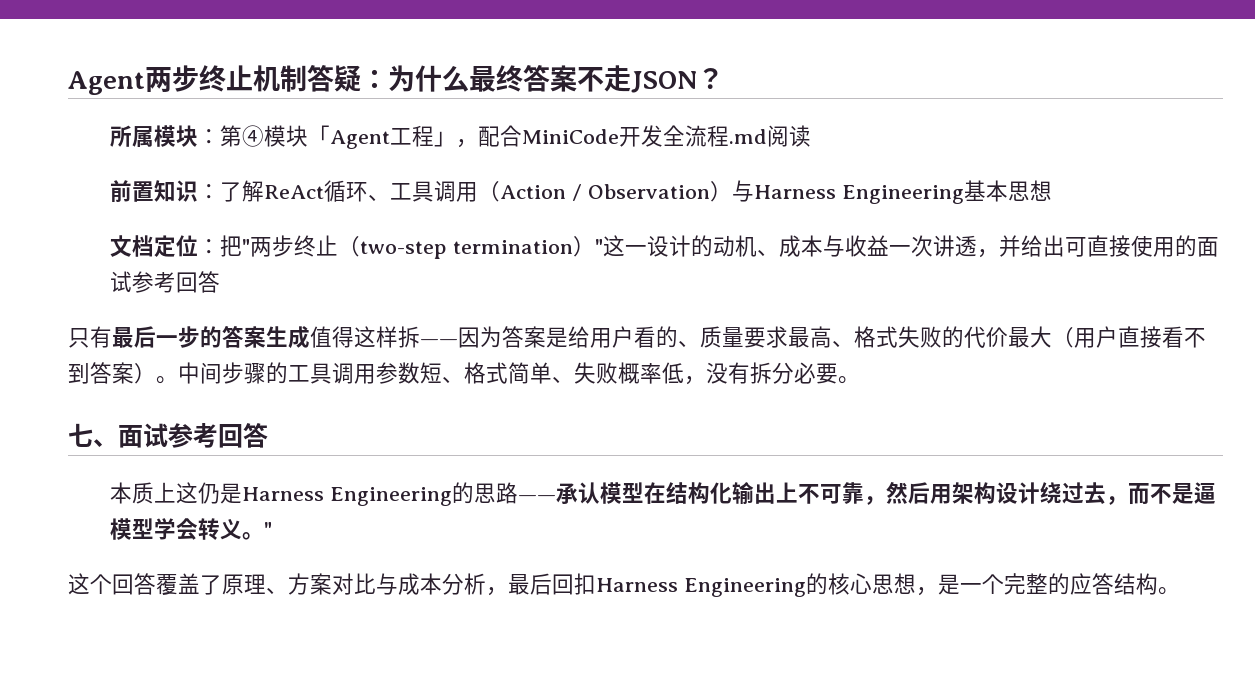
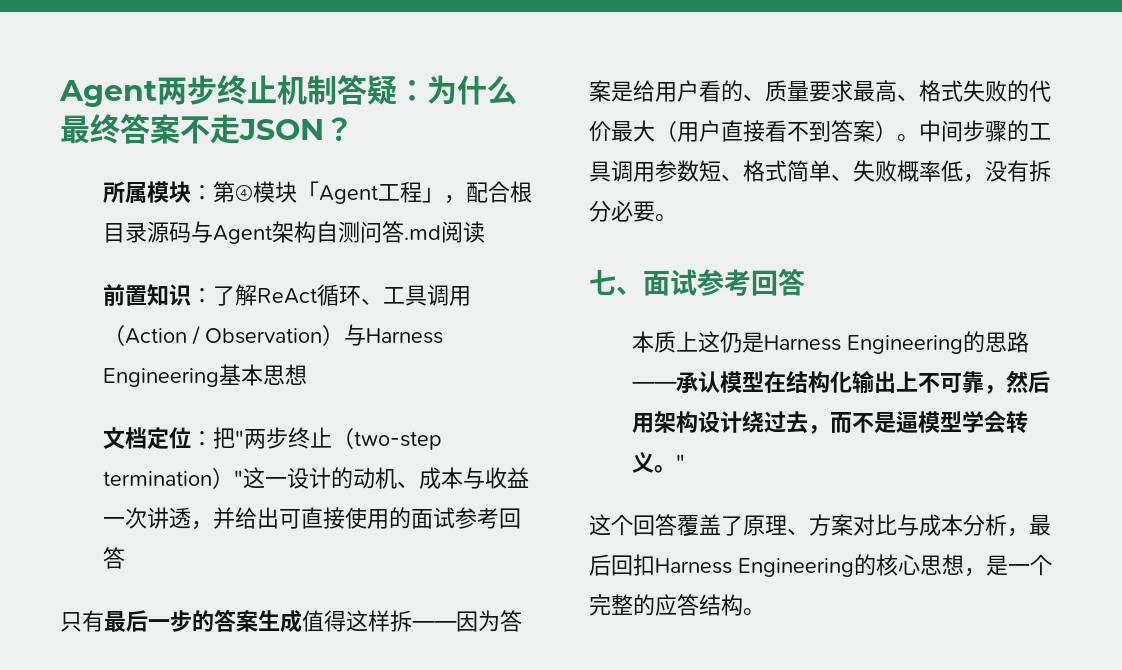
[522,125,730,147] MiniCode开发全流程 -> [510,181,533,203] [103,221,405,244] 根目录源码与Agent架构自测问答

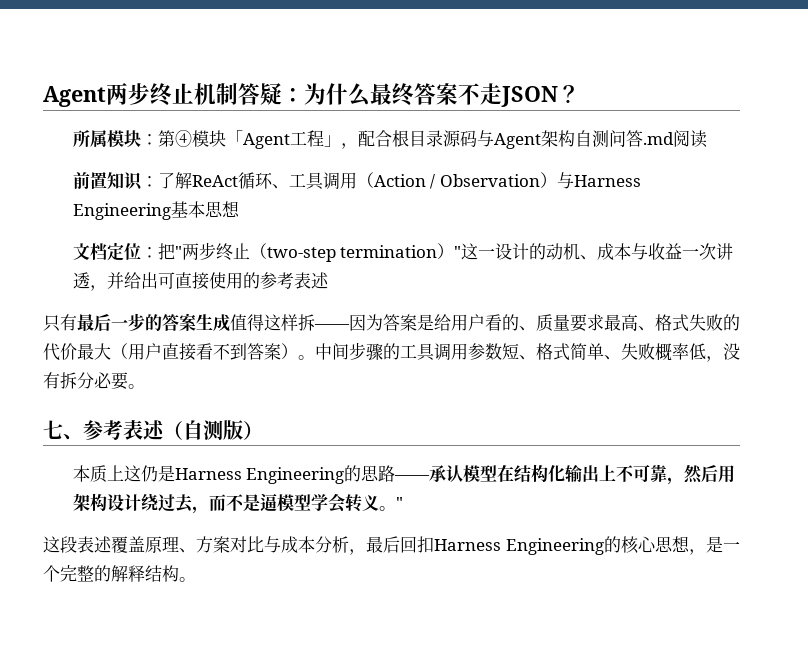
[411,507,522,529] [103,547,126,569] 面试参考回答 -> [259,272,329,289] 参考表述
[643,268,805,296] 面试参考回答 -> [83,420,263,440] 参考表述（自测版）
[611,514,743,536] 个回答覆盖了 -> [60,536,145,553] 段表述覆盖
[655,594,699,616] 应答 -> [111,565,145,582] 解释

